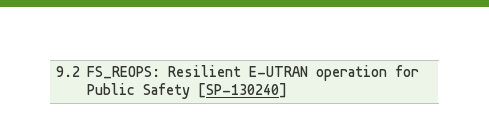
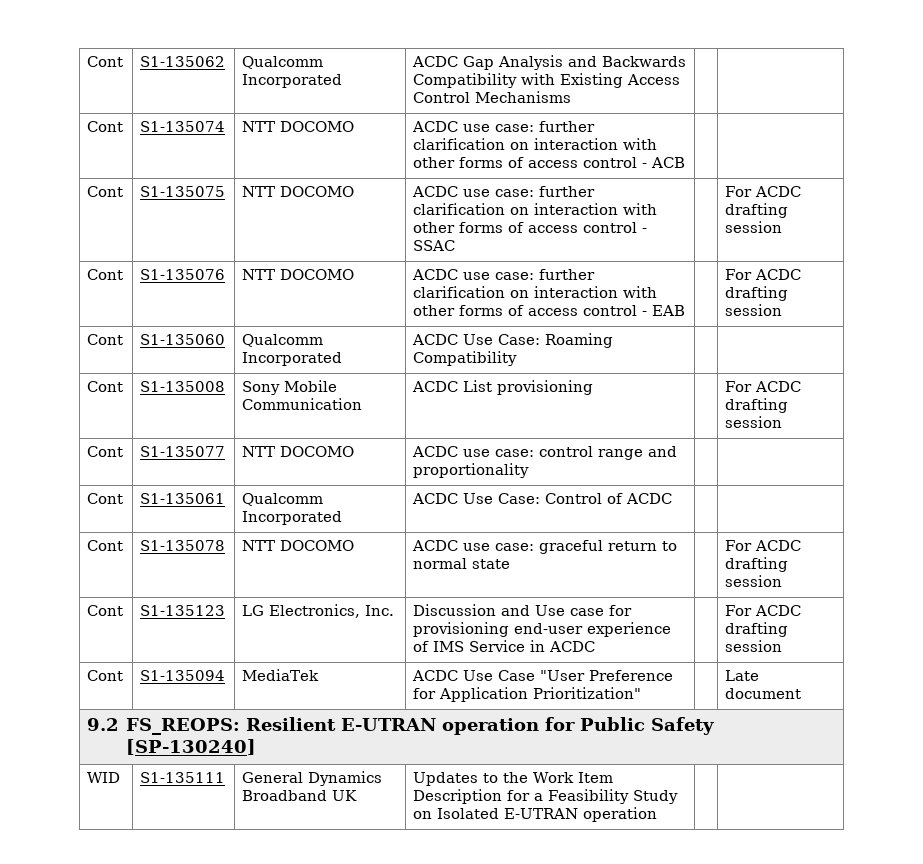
(56, 71) none -> [87,56,124,67] [140,56,226,67] [242,56,324,69] [242,74,343,88] [412,55,687,70] [413,73,681,88] [413,91,572,103] [87,121,124,132] [140,121,226,132] [242,121,355,132] [412,121,596,132] [413,138,658,150] [413,157,686,168] [87,186,124,197] [140,186,226,197] [242,186,355,197] [412,186,596,197] [413,203,658,215] [413,222,648,233] [413,240,456,251] [725,186,802,197] [725,203,789,218] [725,221,783,233] [87,269,124,280] [140,269,226,280] [242,269,355,280] [412,269,596,280] [413,286,658,298] [413,305,686,316] [725,269,802,280] [725,286,789,301] [725,304,783,316] [87,334,124,345] [140,334,226,345] [242,334,324,347] [242,352,343,366] [412,333,614,348] [413,351,518,366] [87,381,124,392] [140,381,226,392] [242,380,338,395] [242,398,363,410] [412,380,594,395] [725,381,802,392] [725,398,789,413] [725,416,783,428] [87,446,124,457] [140,446,226,457] [242,446,355,457] [412,446,678,460] [413,463,530,478] [87,493,124,504] [140,493,226,504] [242,493,324,506] [242,511,343,525] [412,493,673,504] [87,540,124,551] [140,540,226,551] [242,540,355,551] [412,540,678,554] [413,558,511,569] [725,540,802,551] [725,557,789,572] [725,575,783,587] [87,605,124,616] [140,605,226,616] [242,604,395,618] [413,604,633,616] [413,622,672,637] [413,640,596,652] [725,605,802,616] [725,622,789,637] [725,640,783,652] [87,670,124,681] [140,670,226,681] [242,669,320,681] [412,670,674,681] [413,687,642,702] [725,670,760,681] [725,688,802,699] Cont | S1-135062 | Qualcomm Incorporated | ACDC Gap Analysis and Backwards Compatibility with Existing Access Control Mechanisms | | // Cont | S1-135074 | NTT DOCOMO | ACDC use case: further clarification on interaction with other forms of access control - ACB | | // Cont | S1-135075 | NTT DOCOMO | ACDC use case: further clarification on interaction with other forms of access control - SSAC | | For ACDC drafting session // Cont | S1-135076 | NTT DOCOMO | ACDC use case: further clarification on interaction with other forms of access control - EAB | | For ACDC drafting session // Cont | S1-135060 | Qualcomm Incorporated | ACDC Use Case: Roaming Compatibility | | // Cont | S1-135008 | Sony Mobile Communication | ACDC List provisioning | | For ACDC drafting session // Cont | S1-135077 | NTT DOCOMO | ACDC use case: control range and proportionality | | // Cont | S1-135061 | Qualcomm Incorporated | ACDC Use Case: Control of ACDC | | // Cont | S1-135078 | NTT DOCOMO | ACDC use case: graceful return to normal state | | For ACDC drafting session // Cont | S1-135123 | LG Electronics, Inc. | Discussion and Use case for provisioning end-user experience of IMS Service in ACDC | | For ACDC drafting session // Cont | S1-135094 | MediaTek | ACDC Use Case "User Preference for Application Prioritization" | | Late document //
(287, 90) none -> [87,772,121,783] [140,772,226,783] [242,771,383,786] [242,790,358,801] [413,772,614,786] [413,789,679,804] [413,807,658,822] // WID | S1-135111 | General Dynamics Broadband UK | Updates to the Work Item Description for a Feasibility Study on Isolated E-UTRAN operation | |

